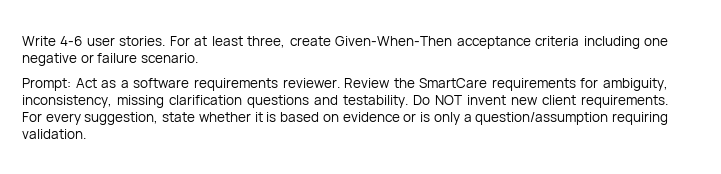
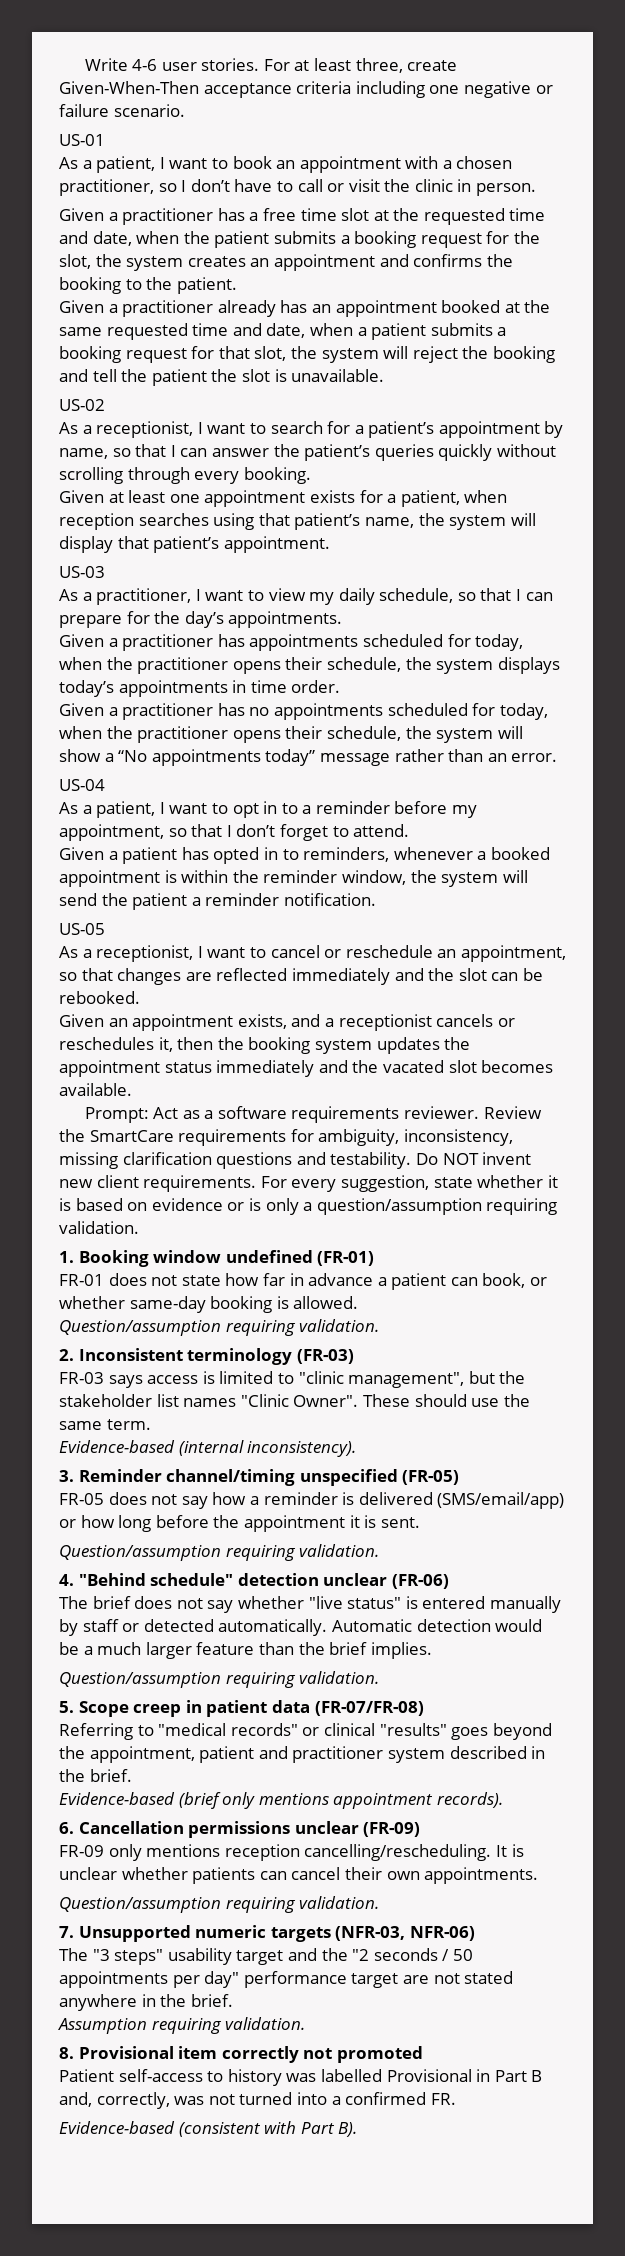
(198, 58) none -> [59,134,105,146] [59,156,513,173] [59,179,537,196] [59,208,546,225] [59,231,540,248] [59,254,513,271] [59,277,237,294] [59,300,551,317] [59,323,507,340] [59,346,555,363] [59,369,385,386] [59,399,105,411] [59,421,564,438] [59,444,556,461] [59,467,311,484] [59,490,508,507] [59,513,536,530] [59,536,330,553] [59,566,105,578] [59,588,553,605] [59,611,343,628] [59,634,524,651] [59,657,560,674] [59,680,341,697] [59,703,548,720] [59,726,523,743] [59,749,558,766] [59,779,105,791] [59,801,478,818] [59,824,410,841] [59,847,550,864] [59,870,528,887] [59,893,376,910] [59,923,105,935] [59,945,566,962] [59,968,543,985] [59,991,140,1004] [59,1014,515,1031] [59,1037,471,1054] [59,1060,554,1077] [59,1083,132,1096] // US-01 // As a patient, I want to book an appointment with a chosen practitioner, so I don’t have to call or visit the clinic in person. // Given a practitioner has a free time slot at the requested time and date, when the patient submits a booking request for the slot, the system creates an appointment and confirms the booking to the patient. // Given a practitioner already has an appointment booked at the same requested time and date, when a patient submits a booking request for that slot, the system will reject the booking and tell the patient the slot is unavailable. // US-02 // As a receptionist, I want to search for a patient’s appointment by name, so that I can answer the patient’s queries quickly without scrolling through every booking. // Given at least one appointment exists for a patient, when reception searches using that patient’s name, the system will display that patient’s appointment. // US-03 // As a practitioner, I want to view my daily schedule, so that I can prepare for the day’s appointments. // Given a practitioner has appointments scheduled for today, when the practitioner opens their schedule, the system displays today’s appointments in time order. // Given a practitioner has no appointments scheduled for today, when the practitioner opens their schedule, the system will show a “No appointments today” message rather than an error. // US-04 // As a patient, I want to opt in to a reminder before my appointment, so that I don’t forget to attend. // Given a patient has opted in to reminders, whenever a booked appointment is within the reminder window, the system will send the patient a reminder notification. // US-05 // As a receptionist, I want to cancel or reschedule an appointment, so that changes are reflected immediately and the slot can be rebooked. // Given an appointment exists, and a receptionist cancels or reschedules it, then the booking system updates the appointment status immediately and the vacated slot becomes available.
(86, 134) none -> [59,1250,375,1267] [59,1273,548,1290] [59,1296,359,1313] [59,1319,380,1336] [59,1348,354,1365] [59,1371,526,1388] [59,1394,530,1407] [59,1419,151,1430] [59,1440,357,1457] [59,1469,460,1486] [59,1492,565,1509] [59,1515,420,1532] [59,1544,380,1561] [59,1573,449,1589] [59,1596,561,1613] [59,1619,543,1636] [59,1642,432,1659] [59,1671,380,1688] [59,1700,424,1717] [59,1723,552,1740] [59,1746,546,1763] [59,1769,132,1782] [59,1792,503,1809] [59,1821,421,1838] [59,1844,524,1861] [59,1867,539,1884] [59,1896,380,1913] [59,1925,475,1942] [59,1948,473,1965] [59,1971,514,1988] [59,1994,233,2011] [58,2017,306,2034] [59,2046,423,2063] [59,2069,543,2086] [59,2092,456,2109] [59,2121,358,2137] // 1. Booking window undefined (FR-01) // FR-01 does not state how far in advance a patient can book, or whether same-day booking is allowed. // Question/assumption requiring validation. // 2. Inconsistent terminology (FR-03) // FR-03 says access is limited to "clinic management", but the stakeholder list names "Clinic Owner". These should use the same term. // Evidence-based (internal inconsistency). // 3. Reminder channel/timing unspecified (FR-05) // FR-05 does not say how a reminder is delivered (SMS/email/app) or how long before the appointment it is sent. // Question/assumption requiring validation. // 4. "Behind schedule" detection unclear (FR-06) // The brief does not say whether "live status" is entered manually by staff or detected automatically. Automatic detection would be a much larger feature than the brief implies. // Question/assumption requiring validation. // 5. Scope creep in patient data (FR-07/FR-08) // Referring to "medical records" or clinical "results" goes beyond the appointment, patient and practitioner system described in the brief. // Evidence-based (brief only mentions appointment records). // 6. Cancellation permissions unclear (FR-09) // FR-09 only mentions reception cancelling/rescheduling. It is unclear whether patients can cancel their own appointments. // Question/assumption requiring validation. // 7. Unsupported numeric targets (NFR-03, NFR-06) // The "3 steps" usability target and the "2 seconds / 50 appointments per day" performance target are not stated anywhere in the brief. // Assumption requiring validation. // 8. Provisional item correctly not promoted // Patient self-access to history was labelled Provisional in Part B and, correctly, was not turned into a confirmed FR. // Evidence-based (consistent with Part B).

